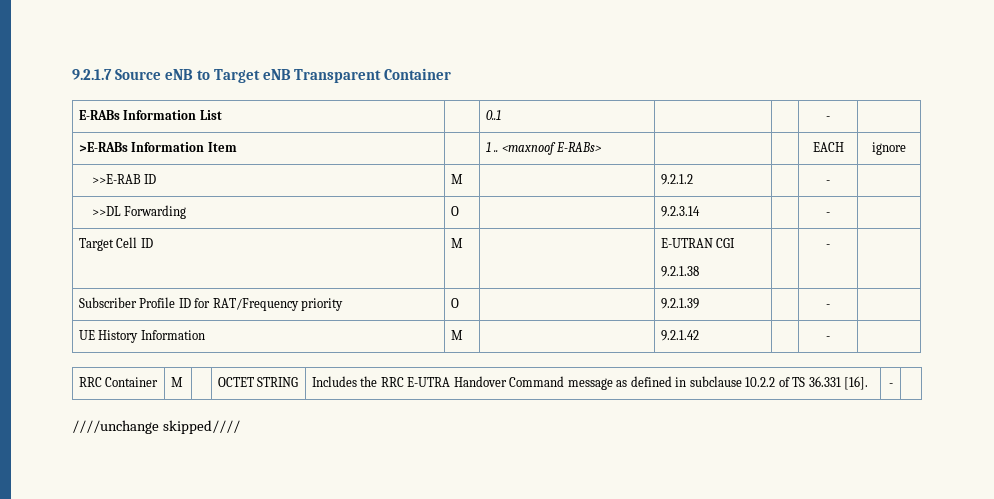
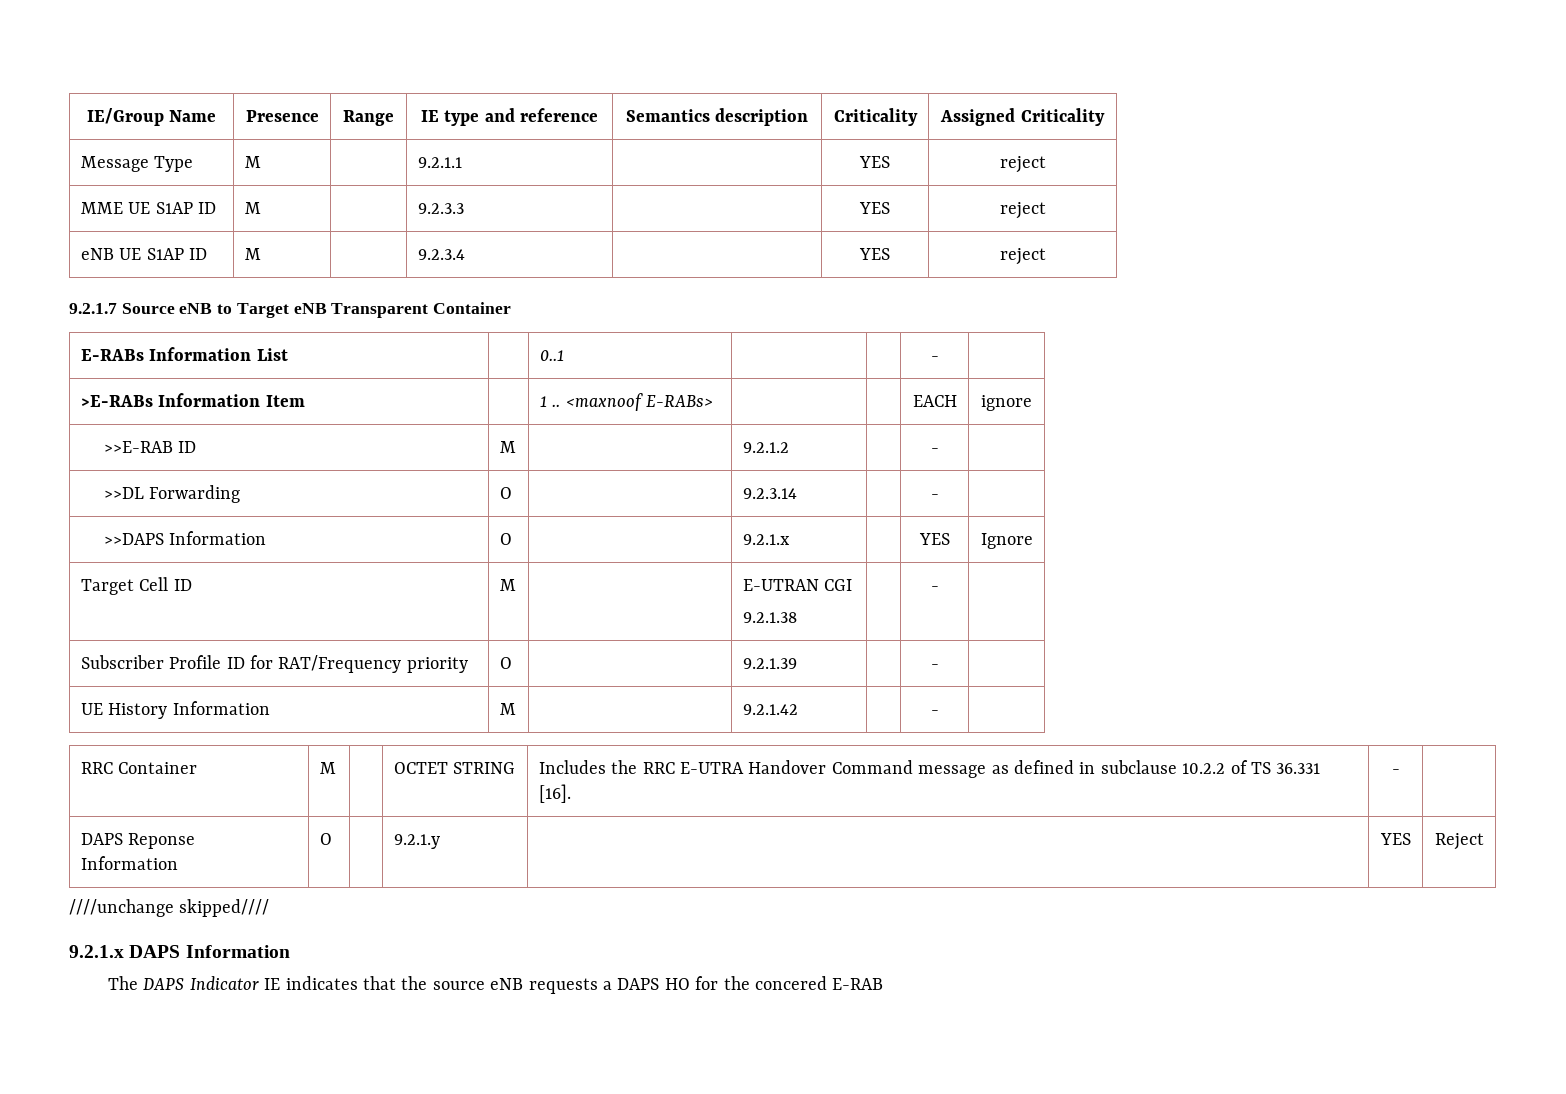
(72, 74) none -> [86,108,217,126] [245,110,319,122] [343,110,394,126] [420,108,599,126] [625,108,809,126] [833,108,918,126] [940,108,1105,126] [80,156,194,172] [244,156,261,168] [417,157,462,168] [859,156,890,168] [999,156,1046,173] [80,202,216,214] [244,202,261,214] [417,203,464,214] [859,202,890,214] [999,202,1046,219] [80,248,207,260] [244,248,261,260] [417,249,465,260] [859,248,890,260] [999,248,1046,265] IE/Group Name | Presence | Range | IE type and reference | Semantics description | Criticality | Assigned Criticality // Message Type | M | | 9.2.1.1 | | YES | reject // MME UE S1AP ID | M | | 9.2.3.3 | | YES | reject // eNB UE S1AP ID | M | | 9.2.3.4 | | YES | reject //
(830, 214) none -> [103,531,267,545] [499,533,512,545] [742,534,790,545] [918,533,950,545] [980,533,1033,549] // >>DAPS Information | O | | 9.2.1.x | | YES | Ignore
[72,420,240,434] // ////unchange skipped//// -> [80,833,196,849] [80,856,178,870] [319,833,332,845] [393,834,440,849] [1379,833,1411,845] [1434,833,1484,850] [69,899,270,917] [69,945,290,958] [107,976,884,994] // DAPS Reponse Information | O | | 9.2.1.y | | YES | Reject // ////unchange skipped//// // 9.2.1.x DAPS Information // The DAPS Indicator IE indicates that the source eNB requests a DAPS HO for the concered E-RAB

